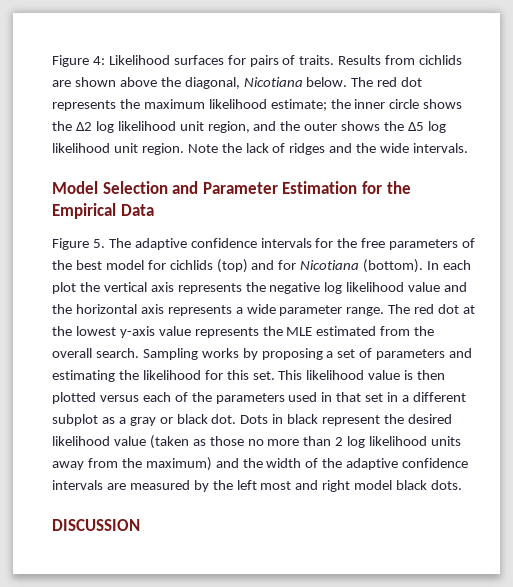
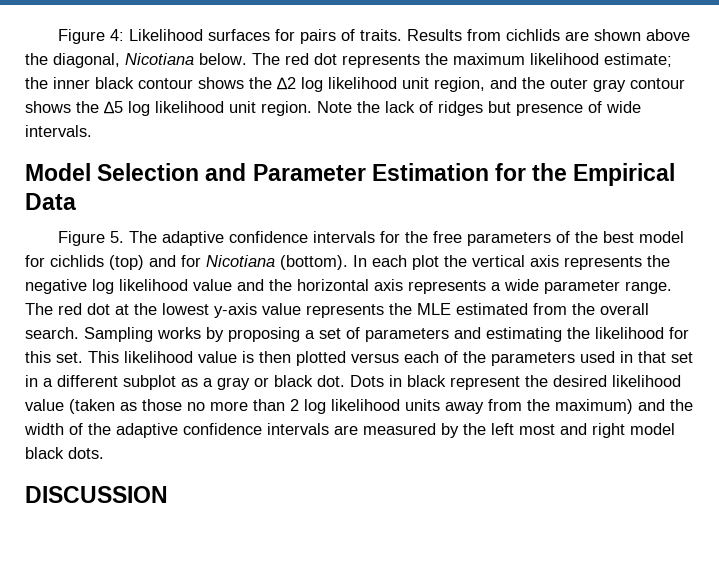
[389,99,420,109] circle -> [95,77,193,89] black contour
(338, 126) none -> [593,78,685,92] gray contour
[329,143,377,153] and the -> [488,101,602,116] but presence of

